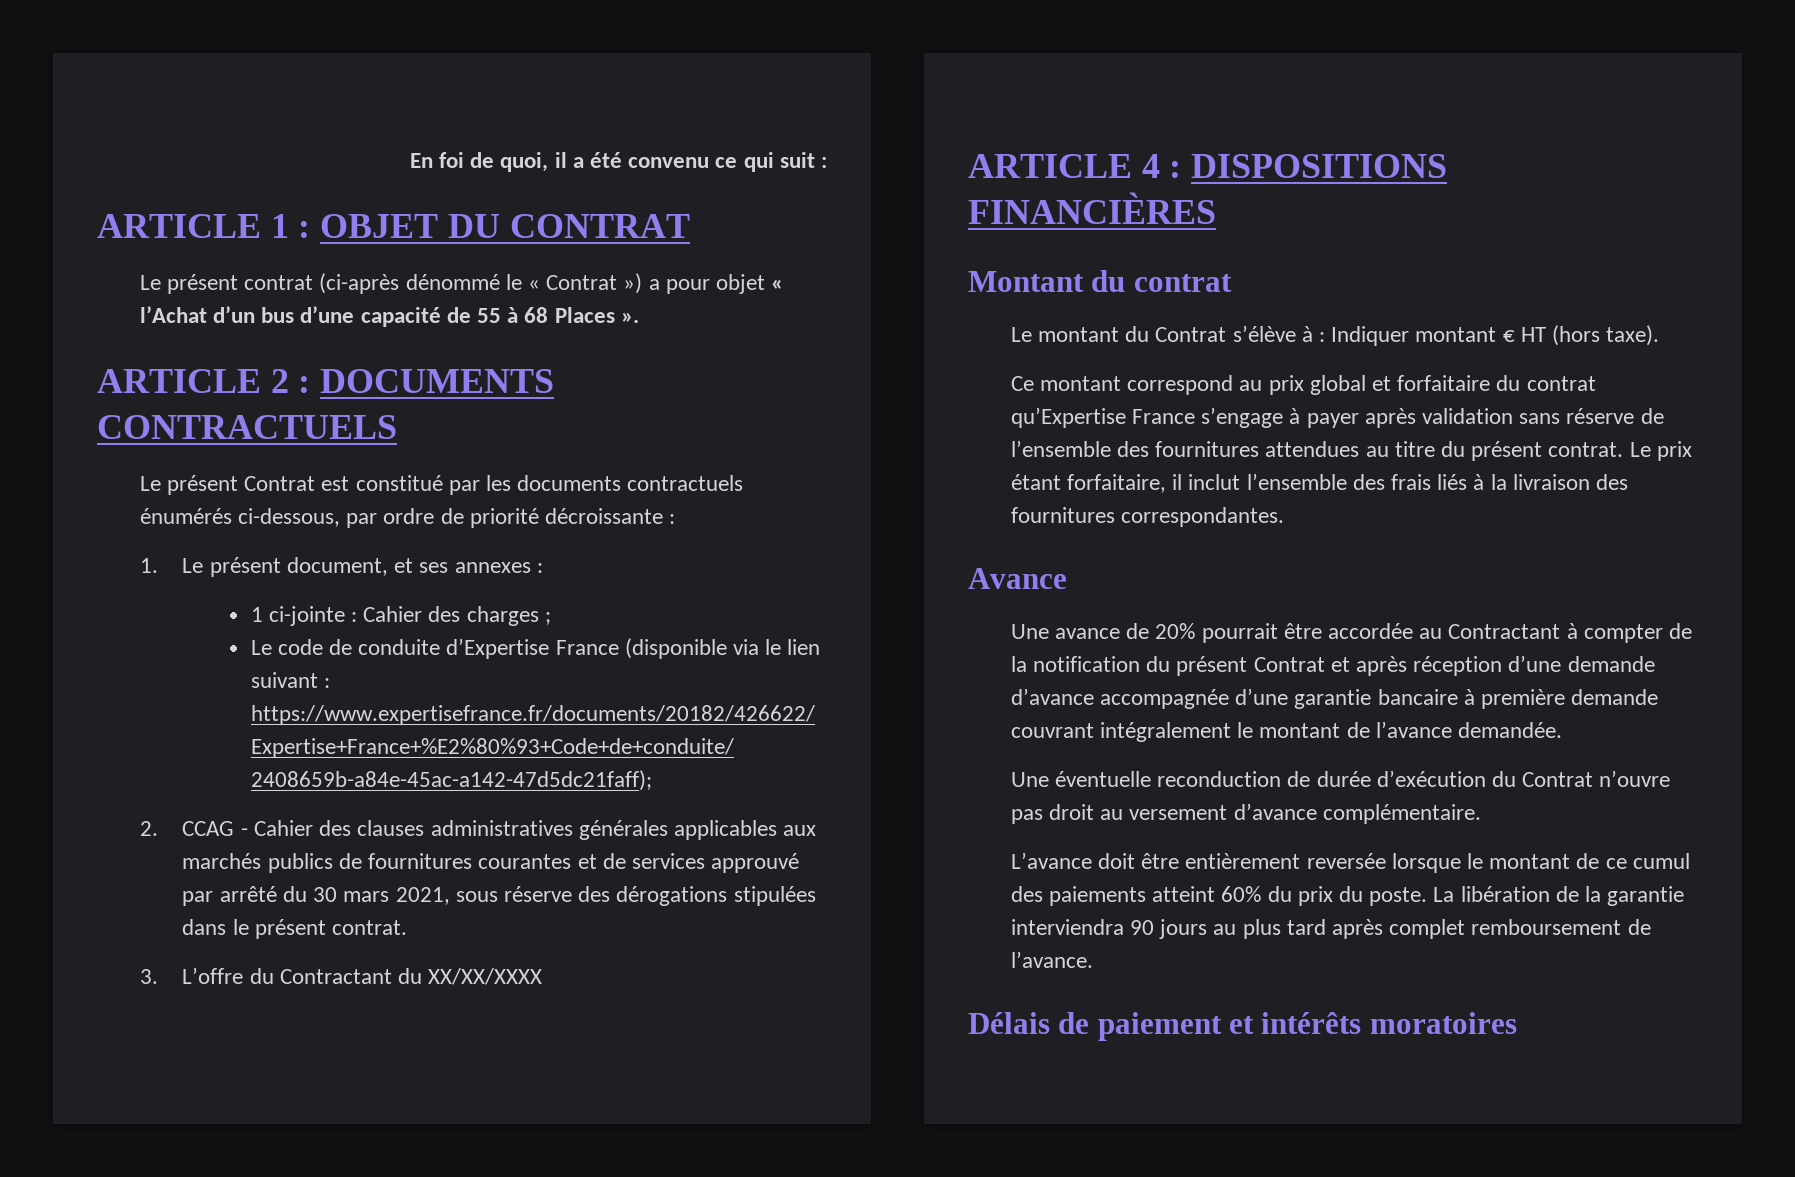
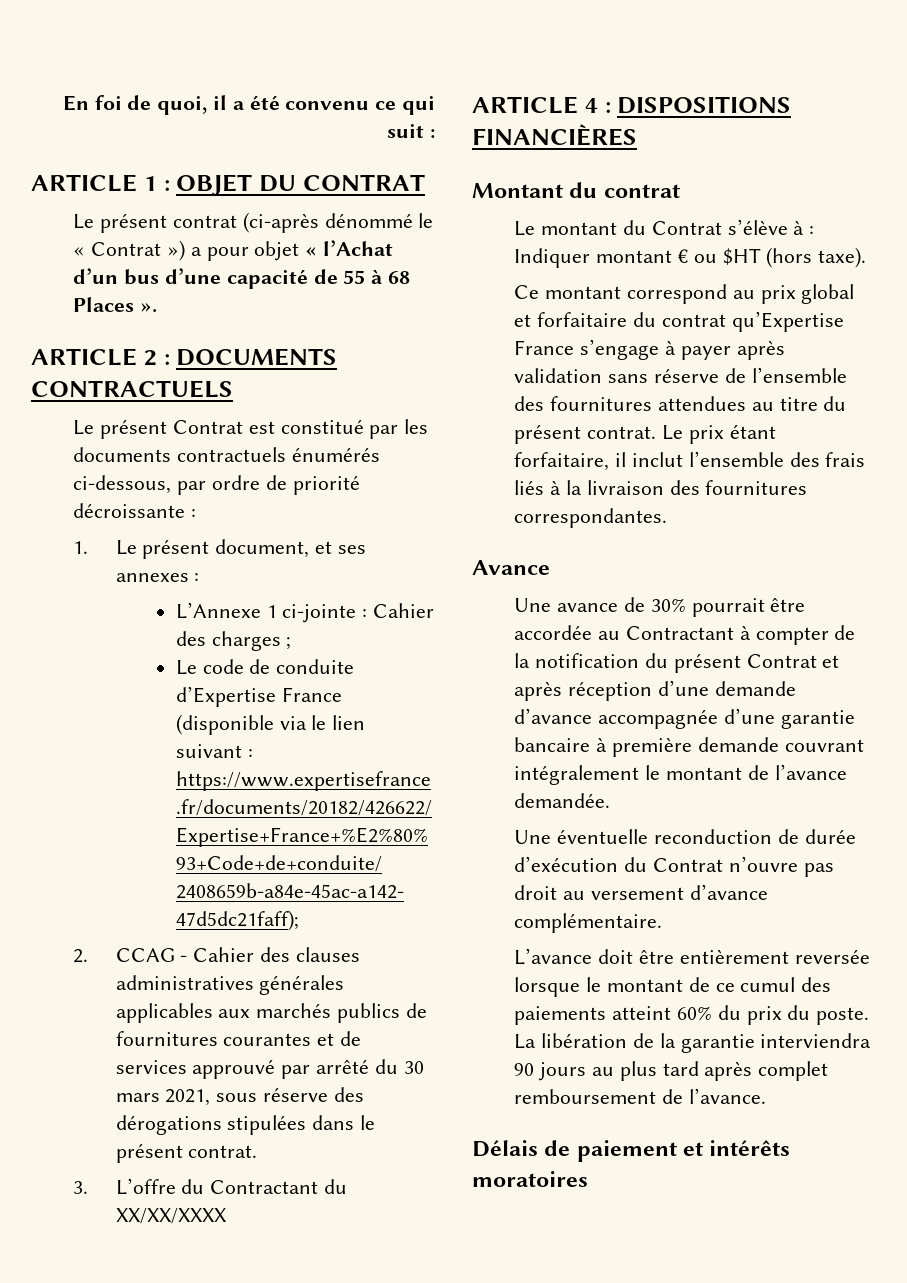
(543, 568) none -> [175,602,261,619] L’Annexe
[1520,327,1546,342] HT -> [693,248,761,265] ou $HT
[1155,623,1196,639] 20% -> [650,598,686,612] 30%

